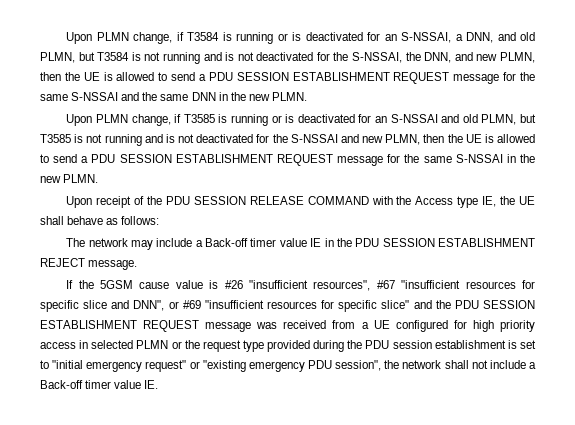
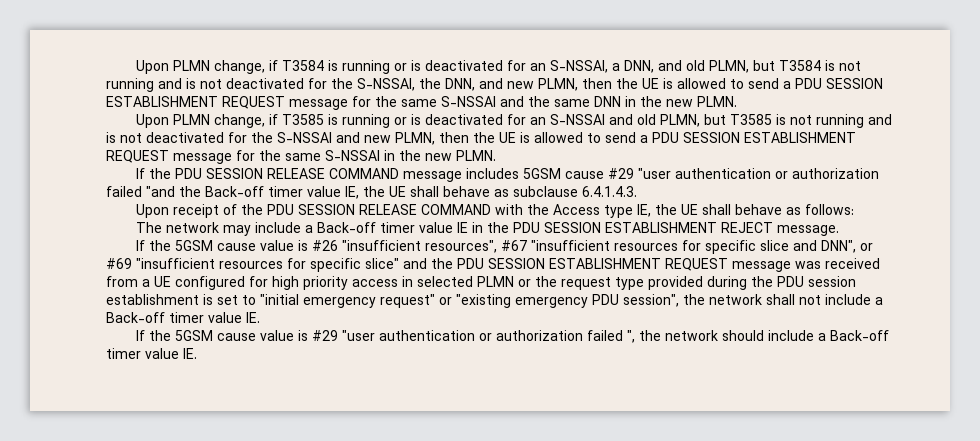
(99, 178) none -> [135,168,879,182] [106,186,637,199] // If the PDU SESSION RELEASE COMMAND message includes 5GSM cause #29 "user authentication or authorization failed "and the Back-off timer value IE, the UE shall behave as subclause 6.4.1.4.3.
(159, 384) none -> [135,330,889,343] [106,348,197,359] // If the 5GSM cause value is #29 "user authentication or authorization failed ", the network should include a Back-off timer value IE.

